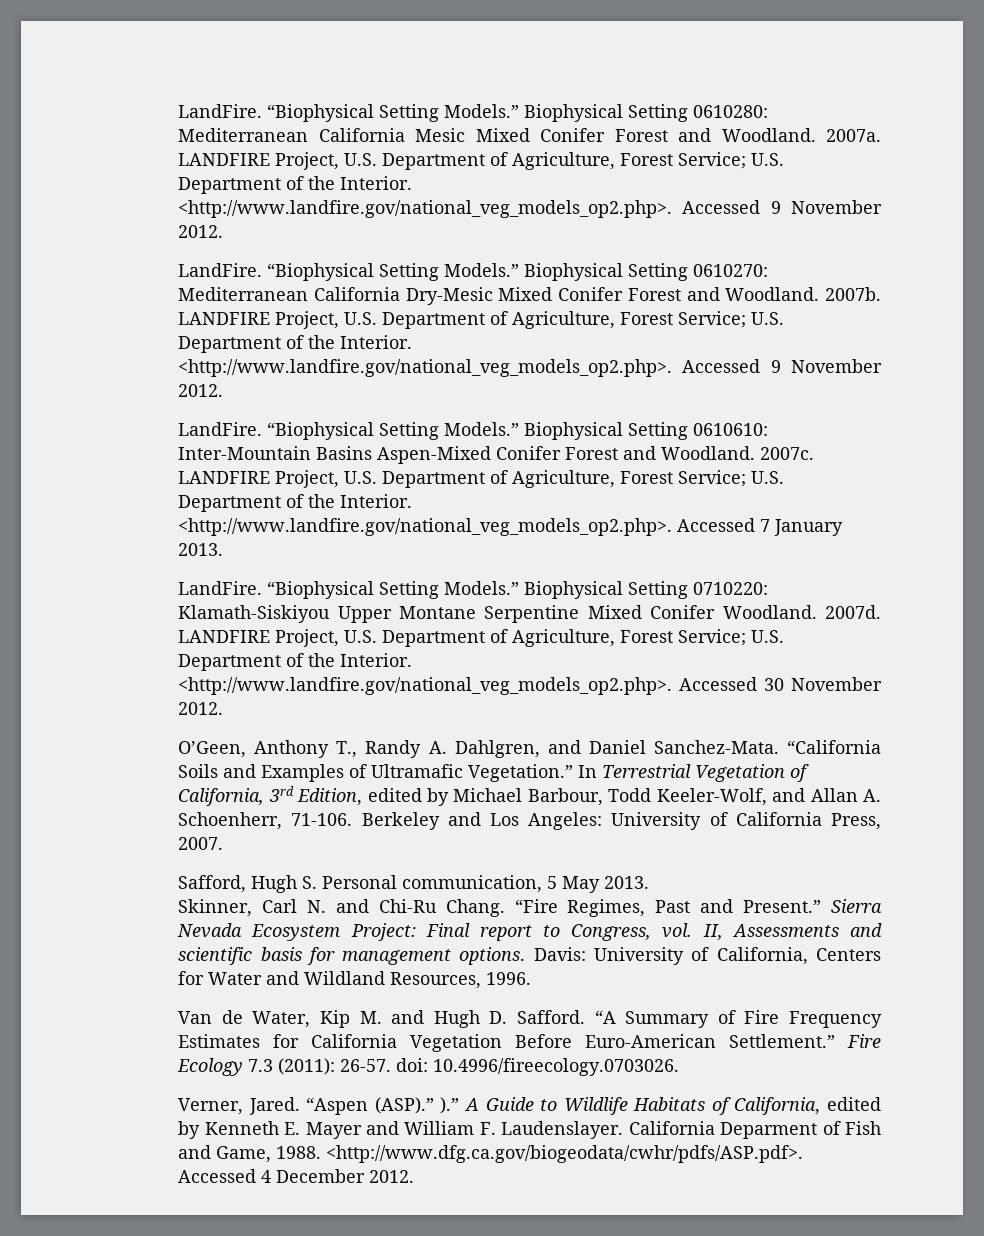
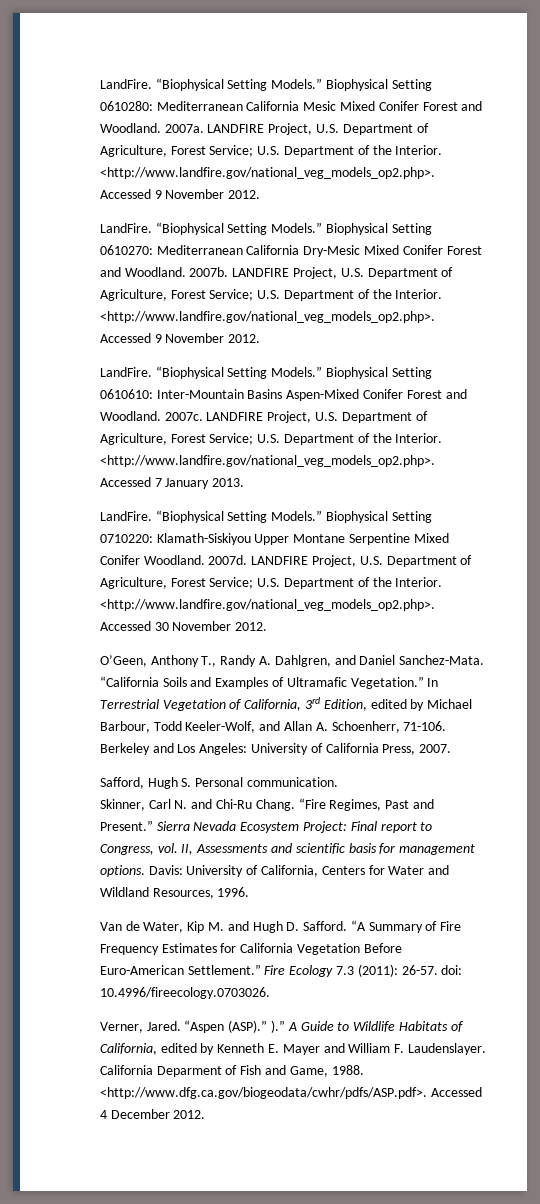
[402,875,650,893] communication, 5 May 2013. -> [247,777,339,787] communication.

